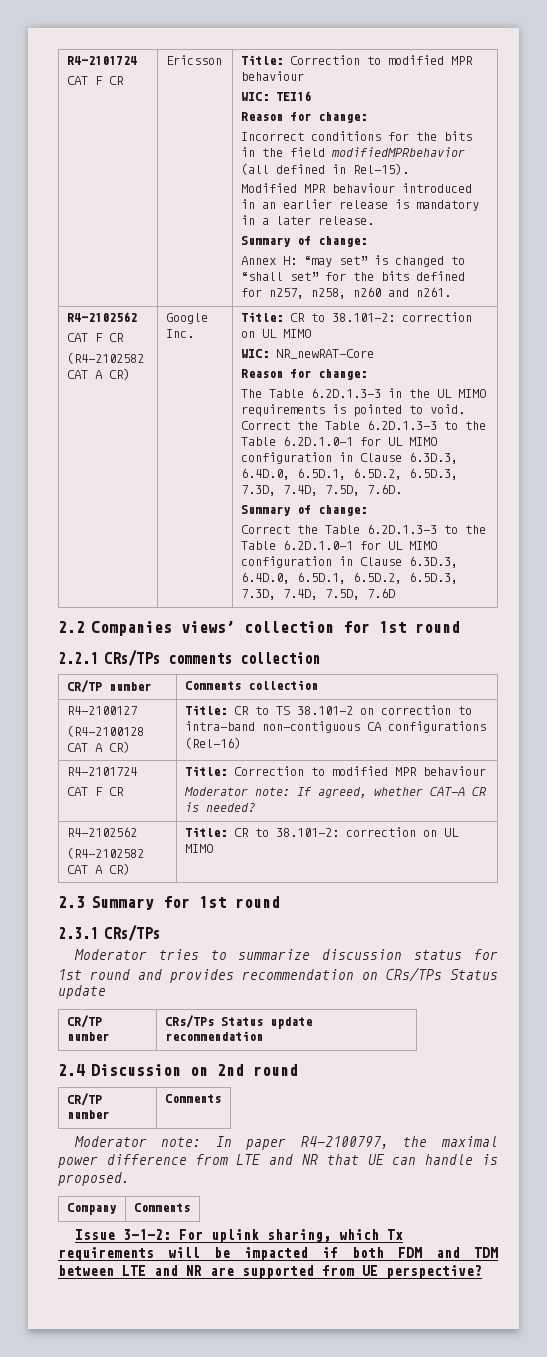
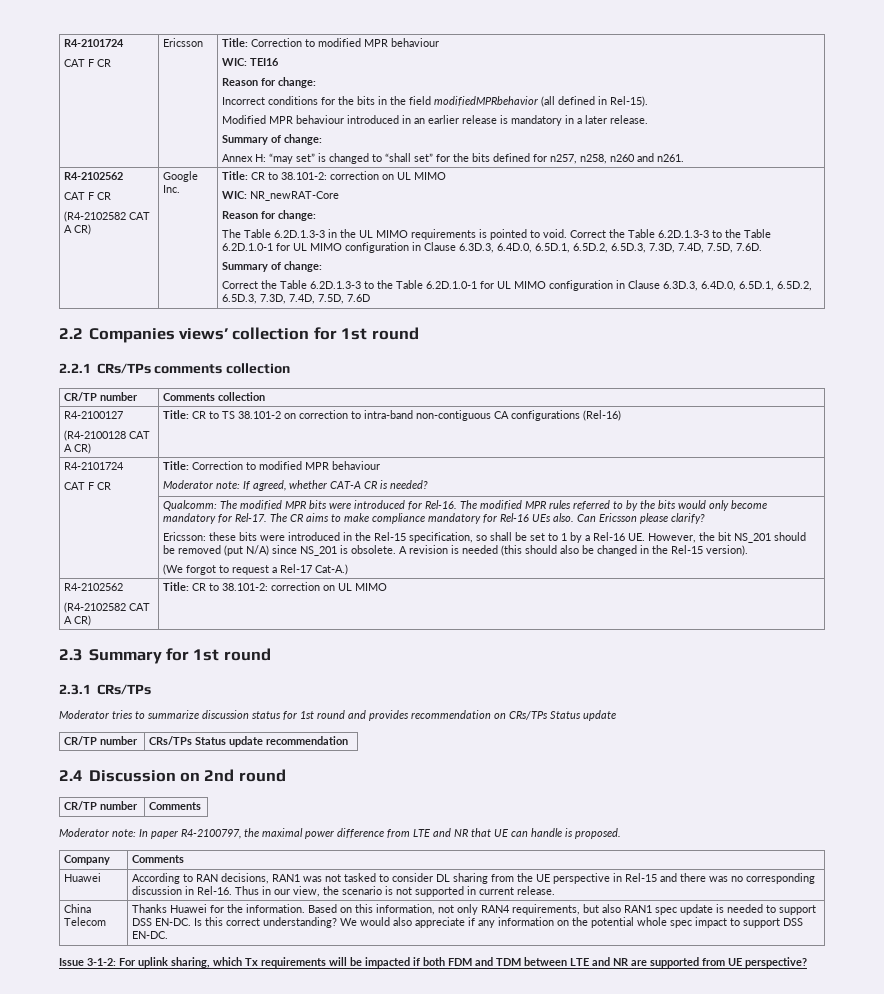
(255, 807) none -> [163,500,768,511] [163,513,706,524] [163,532,807,543] [163,545,749,556] [163,564,349,575] // | Qualcomm: The modified MPR bits were introduced for Rel-16. The modified MPR rules referred to by the bits would only become mandatory for Rel-17. The CR aims to make compliance mandatory for Rel-16 UEs also. Can Ericsson please clarify? // Ericsson: these bits were introduced in the Rel-15 specification, so shall be set to 1 by a Rel-16 UE. However, the bit NS_201 should be removed (put N/A) since NS_201 is obsolete. A revision is needed (this should also be changed in the Rel-15 version). // (We forgot to request a Rel-17 Cat-A.)
(190, 1207) none -> [64,873,102,882] [132,873,816,884] [132,886,556,897] [64,904,92,913] [64,917,107,926] [132,904,817,915] [132,917,804,928] [132,931,169,939] // Huawei | According to RAN decisions, RAN1 was not tasked to consider DL sharing from the UE perspective in Rel-15 and there was no corresponding discussion in Rel-16. Thus in our view, the scenario is not supported in current release. // China Telecom | Thanks Huawei for the information. Based on this information, not only RAN4 requirements, but also RAN1 spec update is needed to support DSS EN-DC. Is this correct understanding? We would also appreciate if any information on the potential whole spec impact to support DSS EN-DC.

